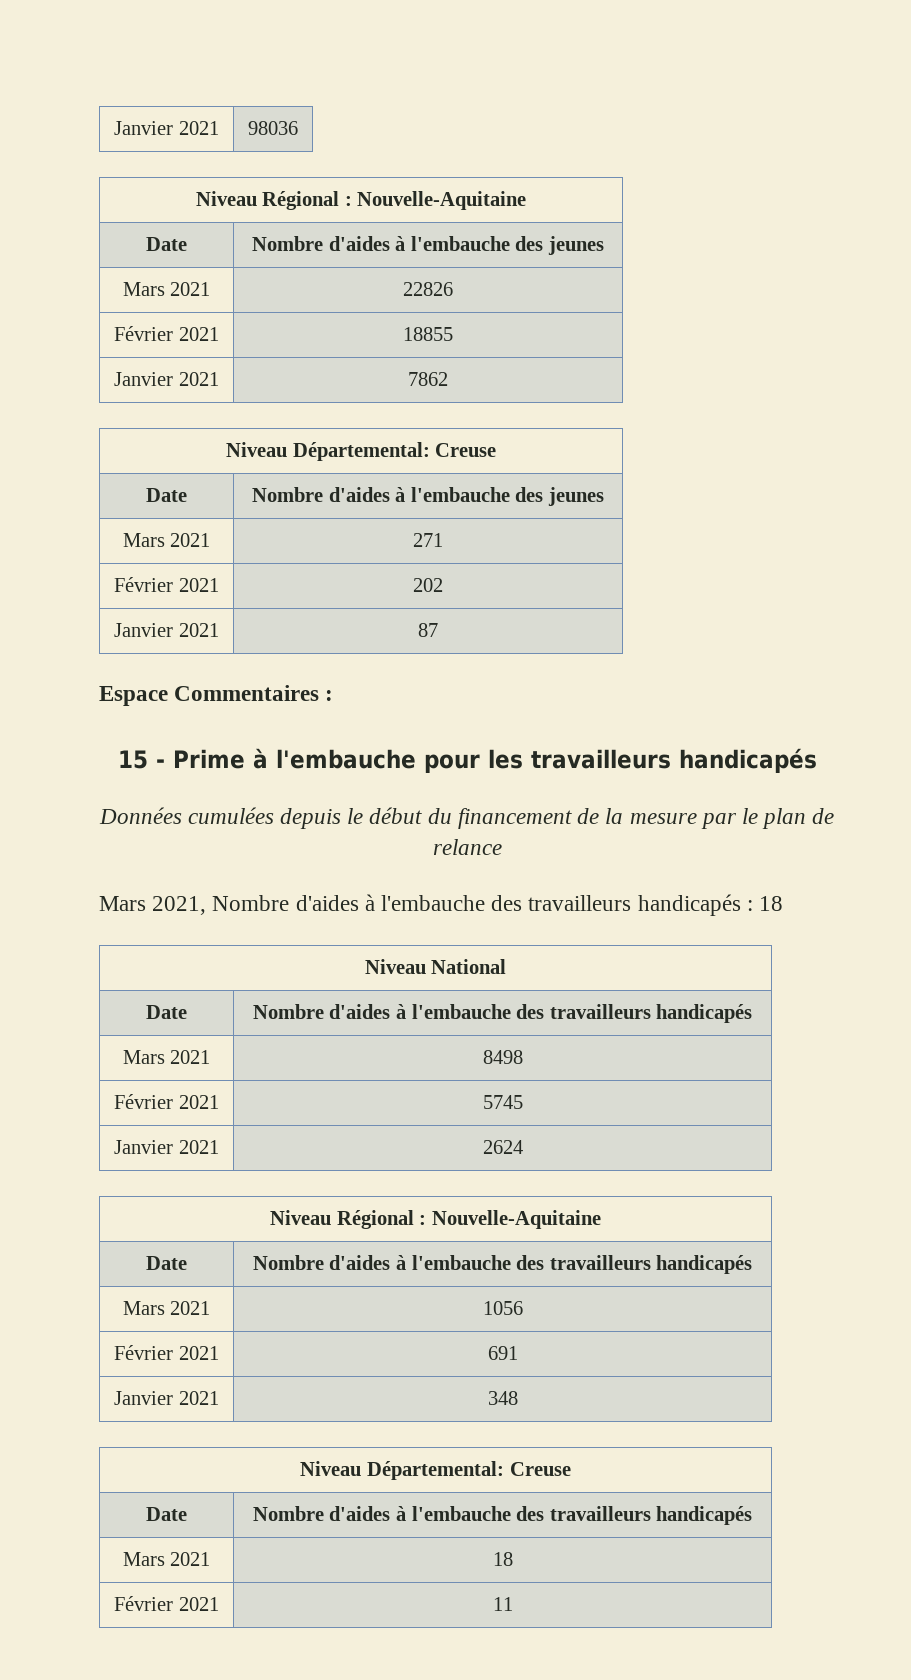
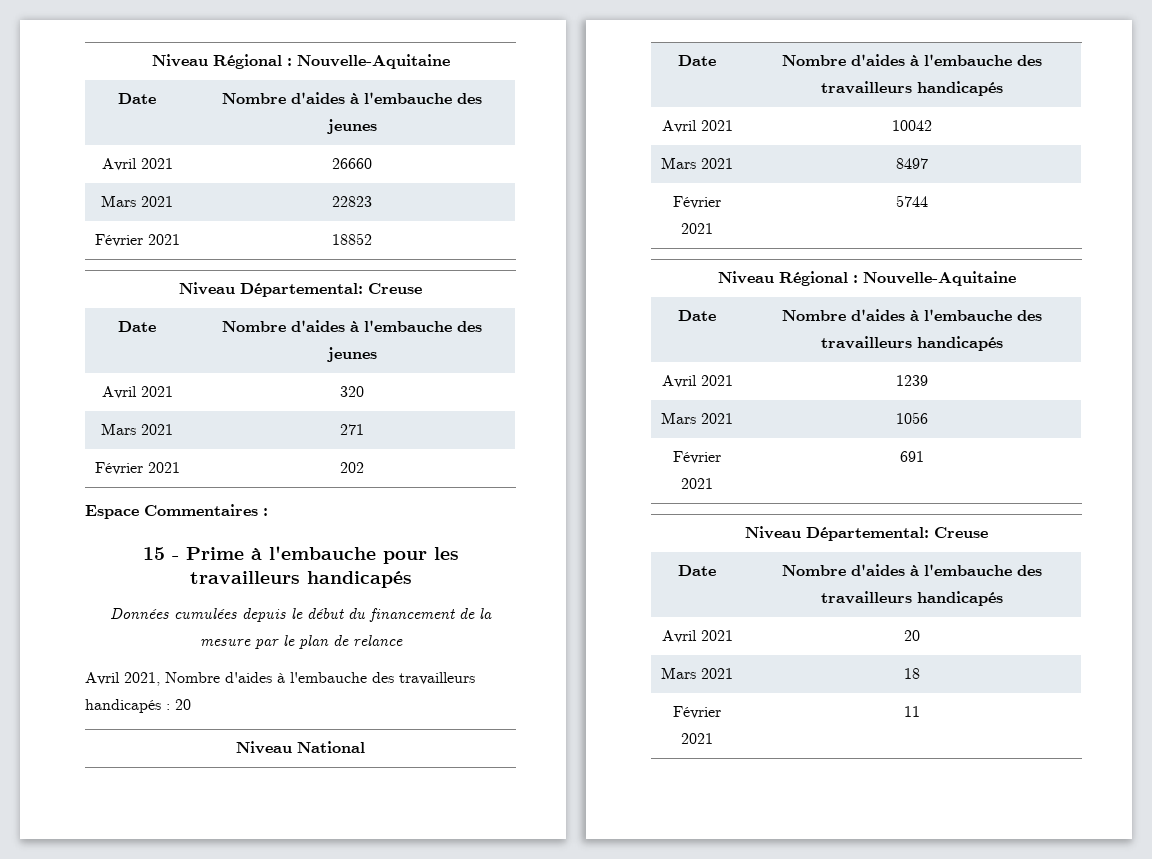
[114,121,219,135] [248,121,298,135] Janvier 2021 | 98036 // -> (151, 60) none
[122,282,211,296] [403,282,453,296] [114,326,219,341] [403,327,453,341] [114,372,219,386] [408,372,448,386] // Mars 2021 | 22826 // Février 2021 | 18855 // Janvier 2021 | 7862 -> [101,158,173,171] [332,158,372,169] [101,195,173,207] [332,196,372,207] [94,234,180,247] [332,233,372,245] // Avril 2021 | 26660 // Mars 2021 | 22823 // Février 2021 | 18852
(604, 496) none -> [101,386,173,399] [340,386,364,397] // Avril 2021 | 320
[114,623,219,637] [418,623,438,637] // Janvier 2021 | 87 -> (364, 467) none
[99,896,146,911] Mars -> [85,672,120,685] Avril
[759,896,784,911] 18 -> [175,699,191,710] 20
[122,1050,211,1064] [482,1050,523,1064] [114,1094,219,1109] [482,1095,523,1109] [114,1140,219,1154] [482,1140,523,1154] // Mars 2021 | 8498 // Février 2021 | 5745 // Janvier 2021 | 2624 -> [661,120,733,133] [892,120,932,131] [661,157,733,169] [896,158,928,169] [673,196,721,209] [681,223,713,234] [896,195,928,207] // Avril 2021 | 10042 // Mars 2021 | 8497 // Février 2021 | 5744
(753, 1264) none -> [661,375,733,388] [896,375,928,386] // Avril 2021 | 1239
[114,1391,219,1405] [487,1391,518,1405] // Janvier 2021 | 348 -> (924, 456) none
(753, 1515) none -> [661,630,733,643] [904,630,920,641] // Avril 2021 | 20

